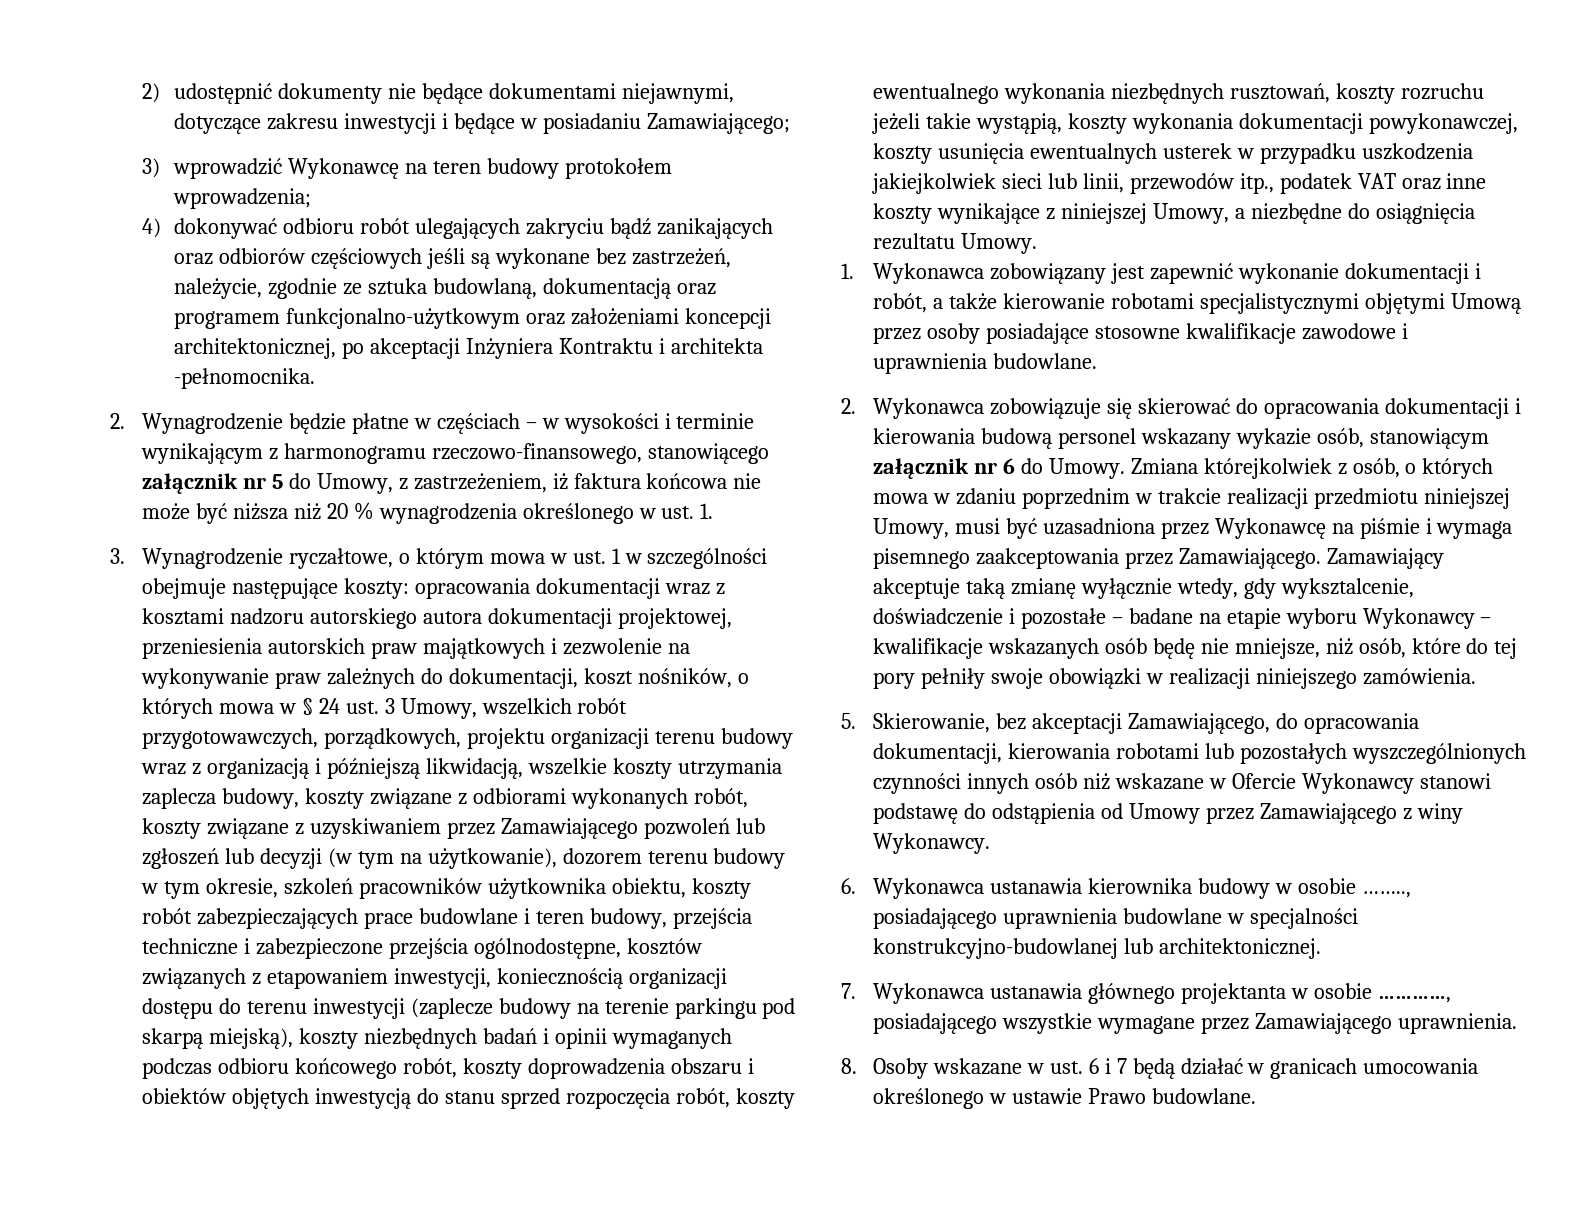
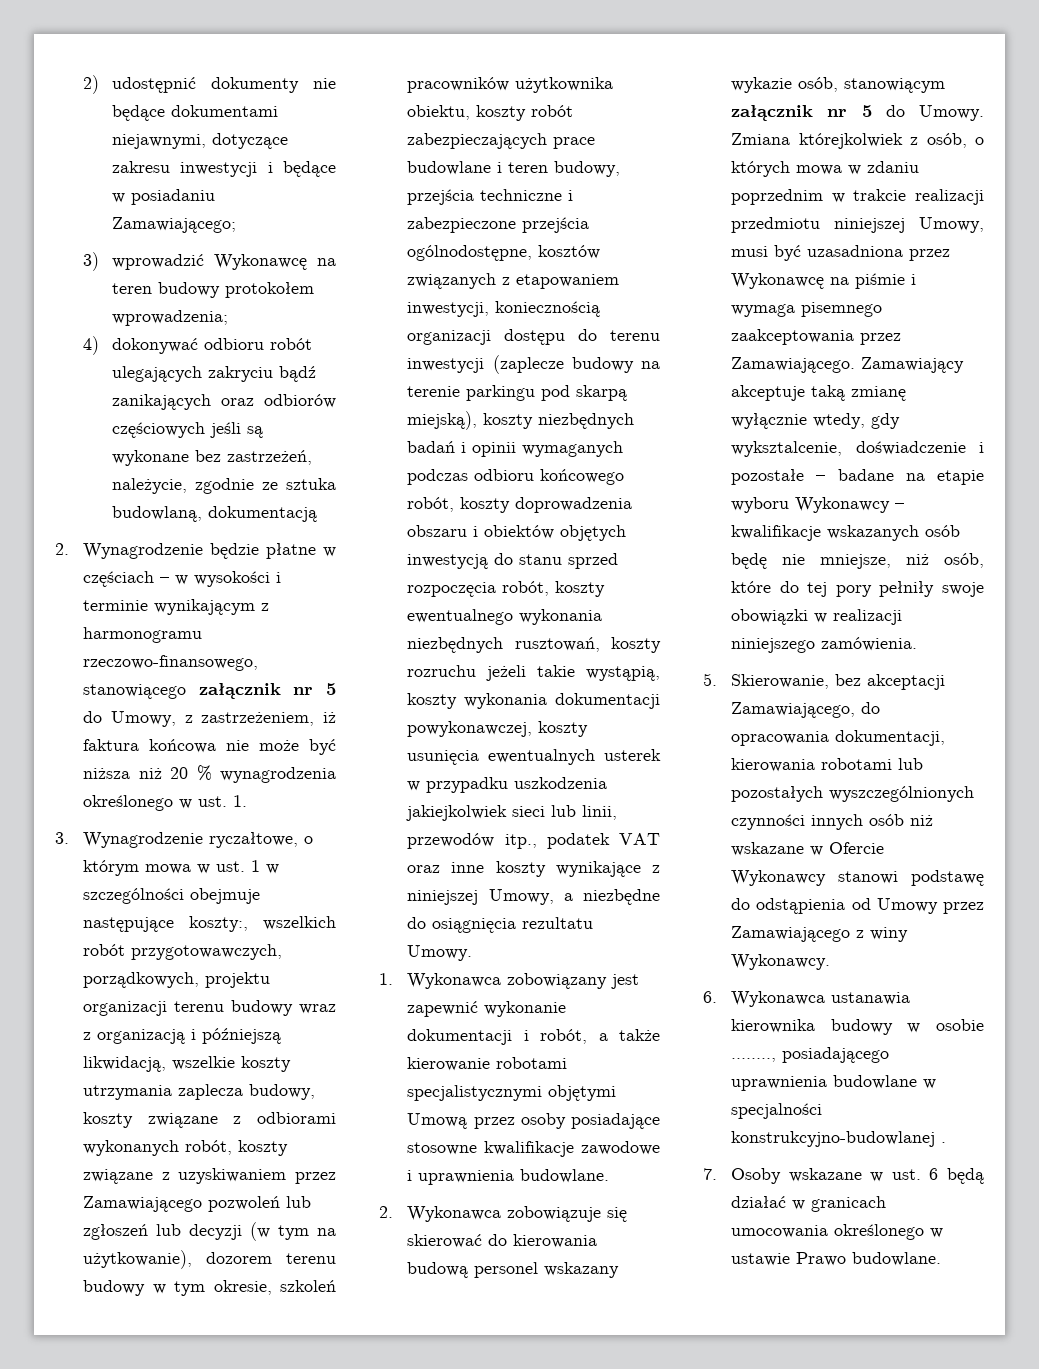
[676,283,716,295] [174,308,771,329] [174,338,763,359] [174,368,316,389] oraz programem funkcjonalno-użytkowym oraz założeniami koncepcji architektonicznej, po akceptacji Inżyniera Kontraktu i architekta -pełnomocnika. -> (317, 514) none
[343,578,725,599] [142,608,732,629] [142,638,690,659] [141,668,749,689] [142,698,477,719] koszty: opracowania dokumentacji wraz z kosztami nadzoru autorskiego autora dokumentacji projektowej, przeniesienia autorskich praw majątkowych i zezwolenie na wykonywanie praw zależnych do dokumentacji, koszt nośników, o których mowa w § 24 ust. 3 Umowy, -> [189,916,249,932] koszty:,
[1263,398,1521,419] opracowania dokumentacji i -> (508, 1240) none
[1002,458,1015,474] 6 -> [861,105,872,117] 5
[1123,938,1321,959] [841,983,1451,1004] [873,1013,1517,1034] [841,1058,857,1074] lub architektonicznej. // 7. Wykonawca ustanawia głównego projektanta w osobie …………, posiadającego wszystkie wymagane przez Zamawiającego uprawnienia. // 8. -> [941,1142,947,1143] [703,1168,717,1180] . // 7.
[1104,1058,1127,1074] i 7 -> (939, 1174) none

